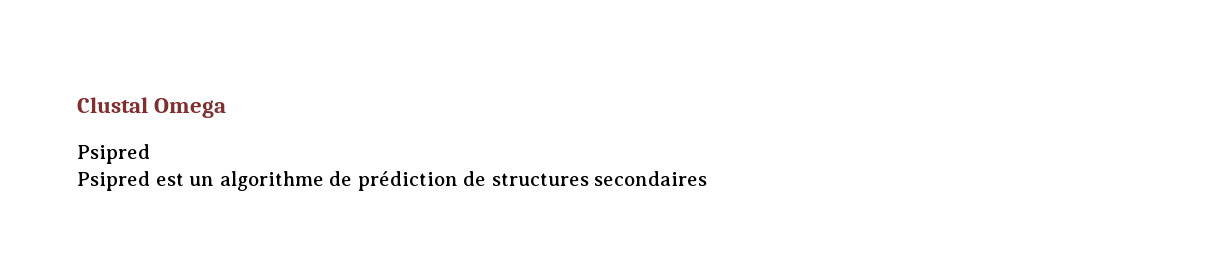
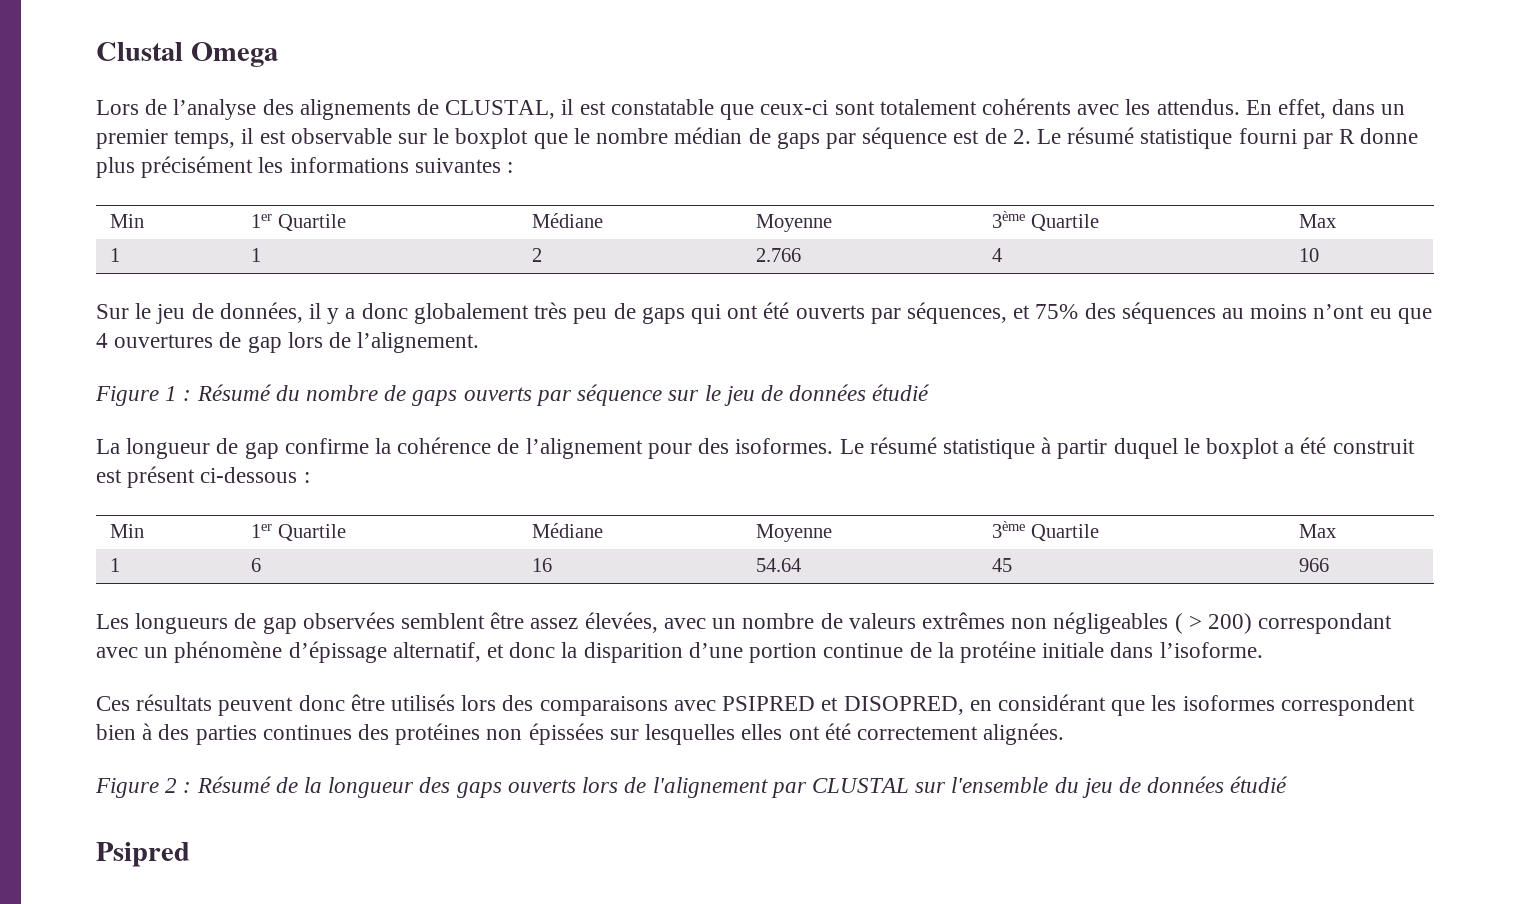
[77,144,150,164] [77,171,708,191] Psipred // Psipred est un algorithme de prédiction de structures secondaires -> [96,98,1406,120] [96,127,1419,149] [96,156,514,178] [110,214,145,228] [251,214,346,231] [532,213,604,228] [756,214,833,232] [992,211,1099,231] [1299,214,1337,228] [110,248,121,262] [251,248,262,262] [532,248,543,262] [756,248,802,262] [992,248,1003,262] [1299,248,1320,262] [96,302,1432,324] [96,332,480,353] [95,384,931,406] [96,437,1415,459] [96,466,310,488] [110,524,145,538] [251,524,346,541] [532,523,604,538] [756,524,833,542] [992,521,1099,541] [1299,524,1337,538] [110,558,121,572] [251,558,262,572] [532,558,553,572] [756,558,802,572] [992,558,1013,572] [1299,558,1330,572] [96,612,1393,634] [96,641,1263,663] [96,694,1415,716] [96,723,1065,745] [95,776,1289,798] [96,842,190,867] Lors de l’analyse des alignements de CLUSTAL, il est constatable que ceux-ci sont totalement cohérents avec les attendus. En effet, dans un premier temps, il est observable sur le boxplot que le nombre médian de gaps par séquence est de 2. Le résumé statistique fourni par R donne plus précisément les informations suivantes : // Min | 1er Quartile | Médiane | Moyenne | 3ème Quartile | Max // 1 | 1 | 2 | 2.766 | 4 | 10 // Sur le jeu de données, il y a donc globalement très peu de gaps qui ont été ouverts par séquences, et 75% des séquences au moins n’ont eu que 4 ouvertures de gap lors de l’alignement. // Figure 1 : Résumé du nombre de gaps ouverts par séquence sur le jeu de données étudié // La longueur de gap confirme la cohérence de l’alignement pour des isoformes. Le résumé statistique à partir duquel le boxplot a été construit est présent ci-dessous : // Min | 1er Quartile | Médiane | Moyenne | 3ème Quartile | Max // 1 | 6 | 16 | 54.64 | 45 | 966 // Les longueurs de gap observées semblent être assez élevées, avec un nombre de valeurs extrêmes non négligeables ( > 200) correspondant avec un phénomène d’épissage alternatif, et donc la disparition d’une portion continue de la protéine initiale dans l’isoforme. // Ces résultats peuvent donc être utilisés lors des comparaisons avec PSIPRED et DISOPRED, en considérant que les isoformes correspondent bien à des parties continues des protéines non épissées sur lesquelles elles ont été correctement alignées. // Figure 2 : Résumé de la longueur des gaps ouverts lors de l'alignement par CLUSTAL sur l'ensemble du jeu de données étudié // Psipred

